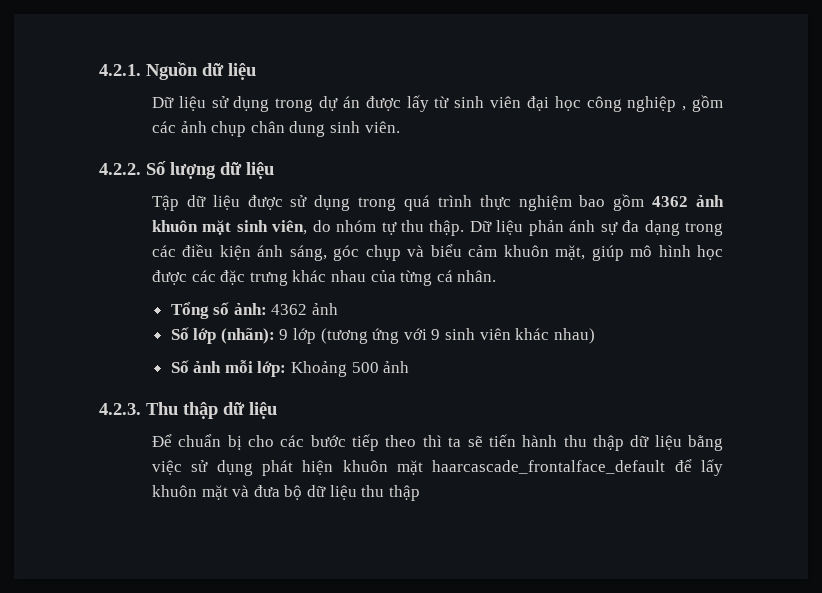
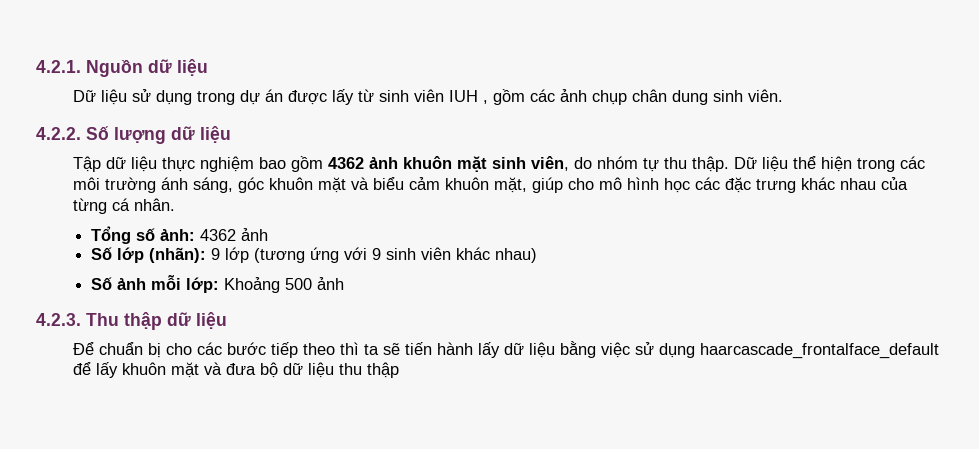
[526,96,677,112] đại học công nghiệp -> [448,90,478,102] IUH
[247,195,472,211] được sử dụng trong quá trình -> (157, 164) none
[528,220,723,236] [151,244,251,260] phản ánh sự đa dạng trong các điều kiện -> [792,156,925,172] [72,177,156,193] thể hiện trong các môi trường
[365,245,401,261] chụp -> [268,177,346,193] khuôn mặt
(624, 253) none -> [567,178,594,190] cho
[151,270,187,285] được -> (690, 185) none
[563,435,624,451] thu thập -> [477,342,500,358] lấy
[261,460,423,476] phát hiện khuôn mặt -> (695, 350) none

